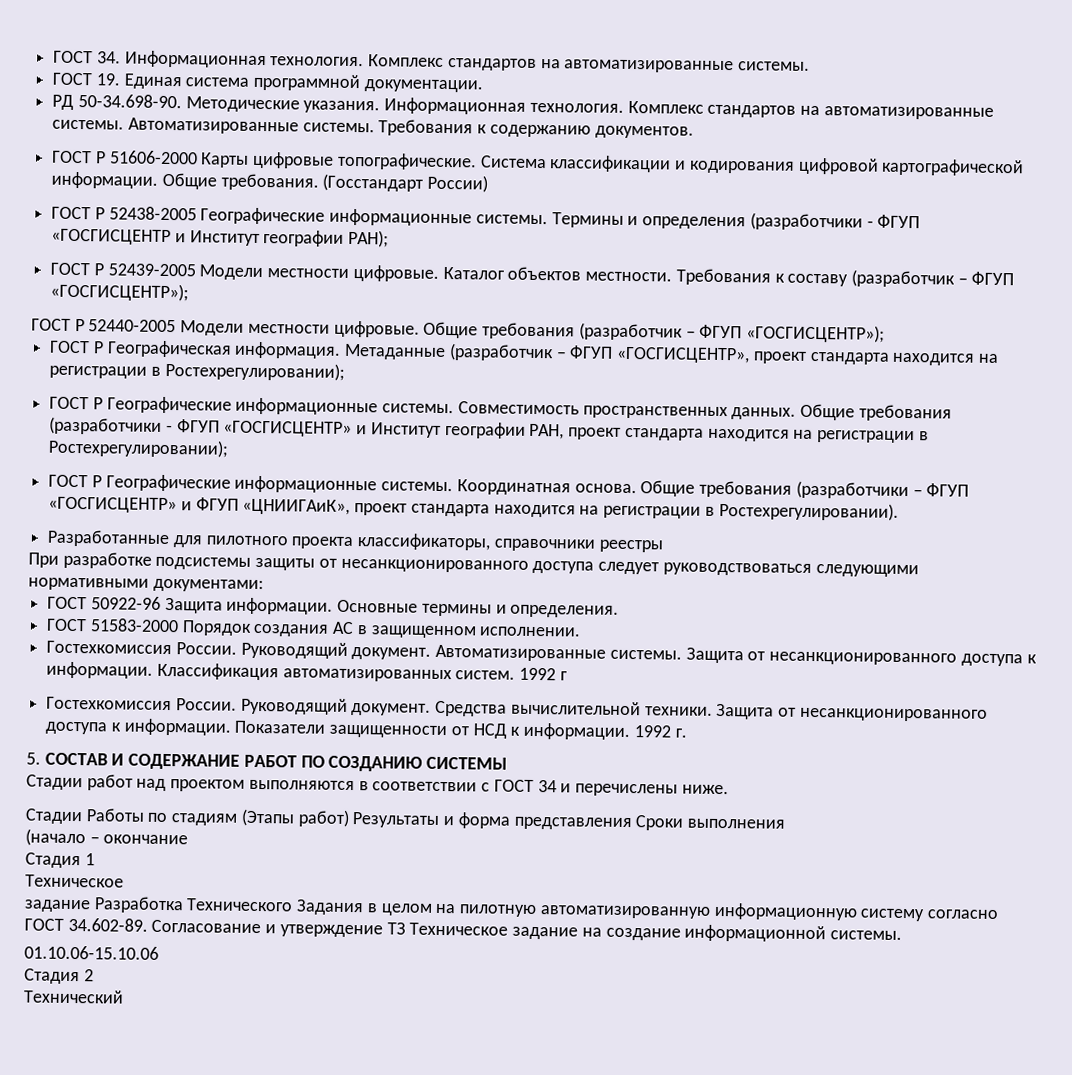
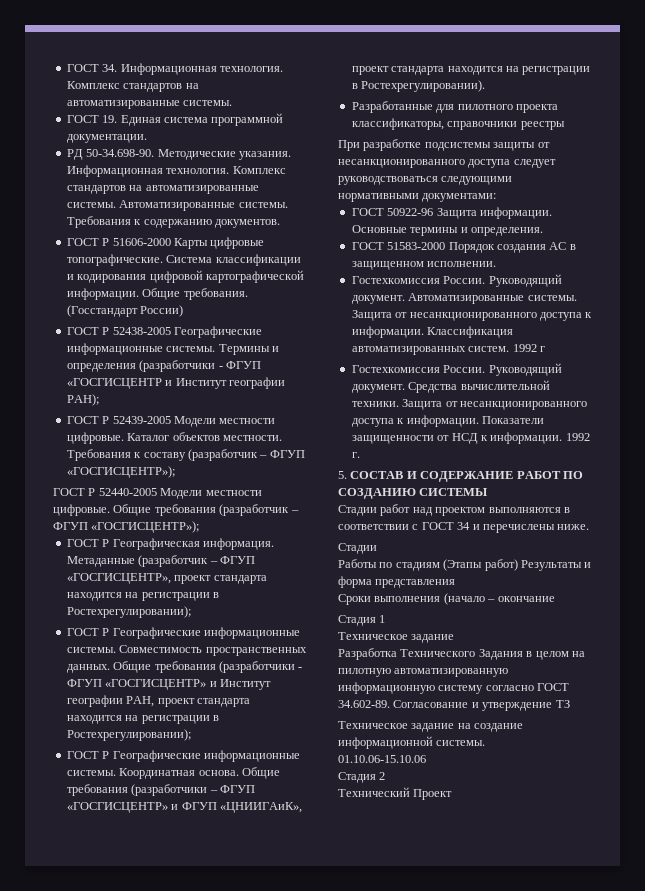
(83, 816) none -> (377, 548) //
(632, 823) none -> (456, 583) //
(785, 823) // -> (441, 599) none
[24,899,91,913] // задание -> [411,634,455,643] задание //
(406, 928) none -> (570, 704) //
(124, 996) none -> [413,789,453,800] Проект

